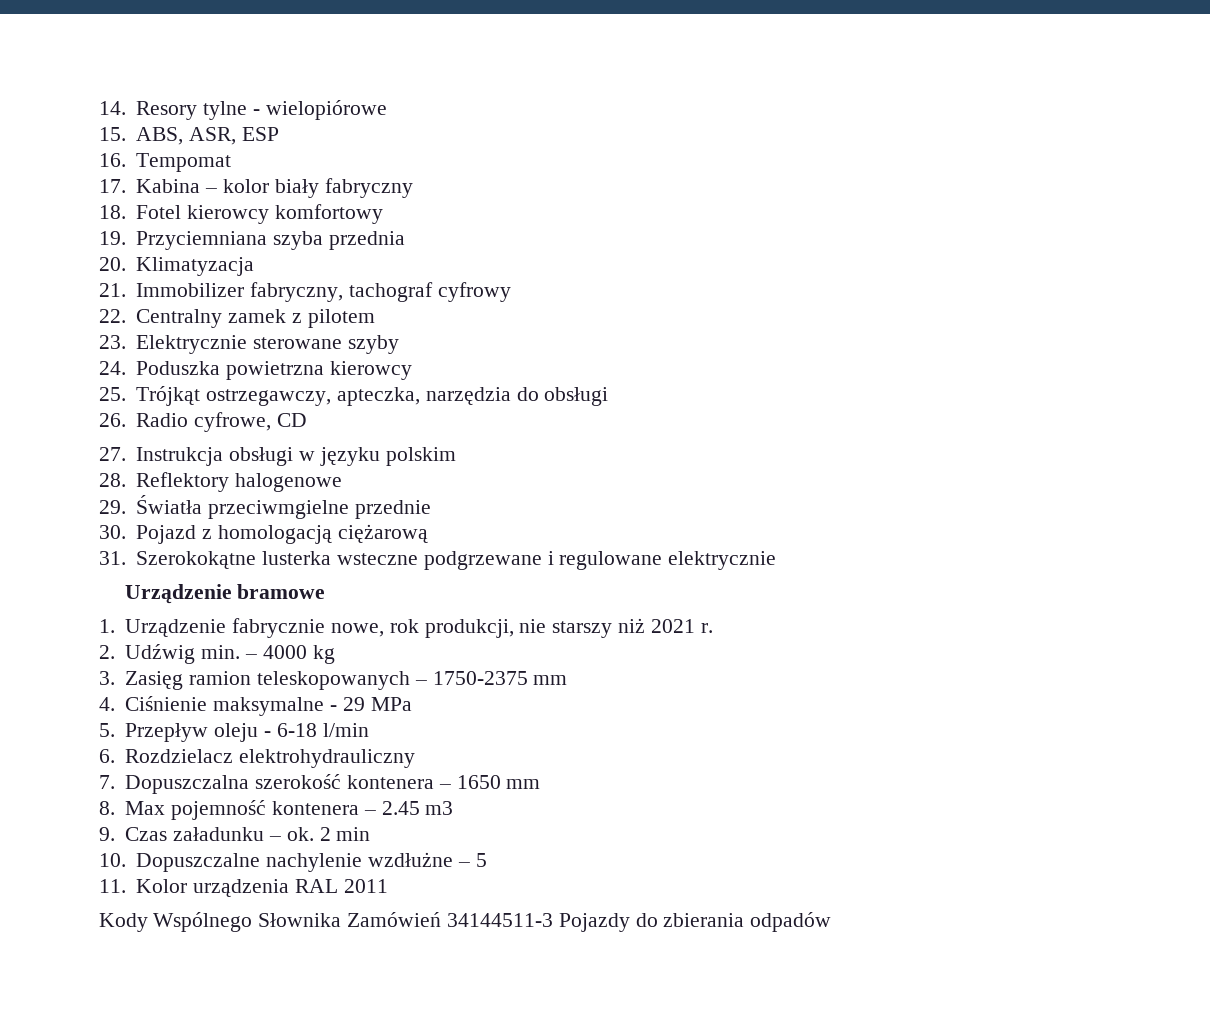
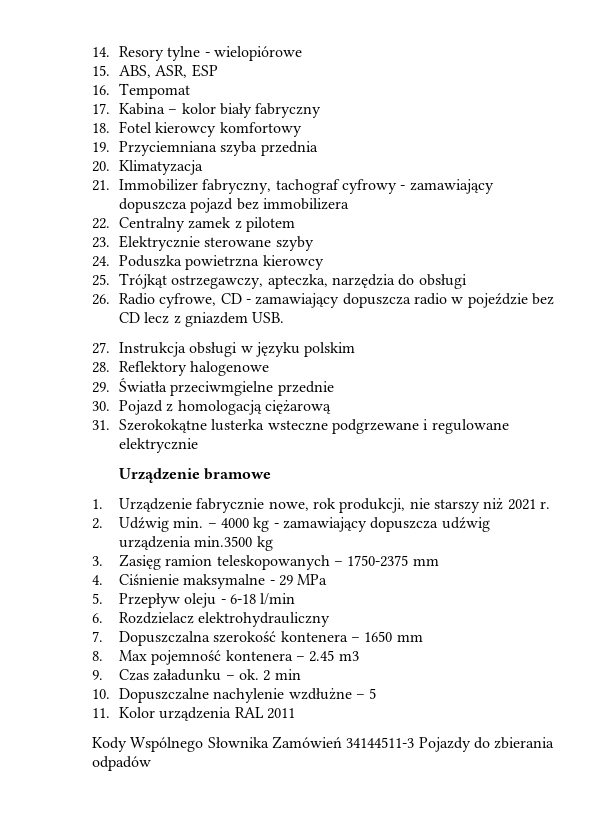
(511, 292) none -> [400,179,494,194] [118,198,349,213] - zamawiający dopuszcza pojazd bez immobilizera
(308, 420) none -> [245,293,554,308] [118,312,285,327] - zamawiający dopuszcza radio w pojeździe bez CD lecz z gniazdem USB.
(335, 654) none -> [273,517,490,532] [118,536,273,551] - zamawiający dopuszcza udźwig urządzenia min.3500 kg

